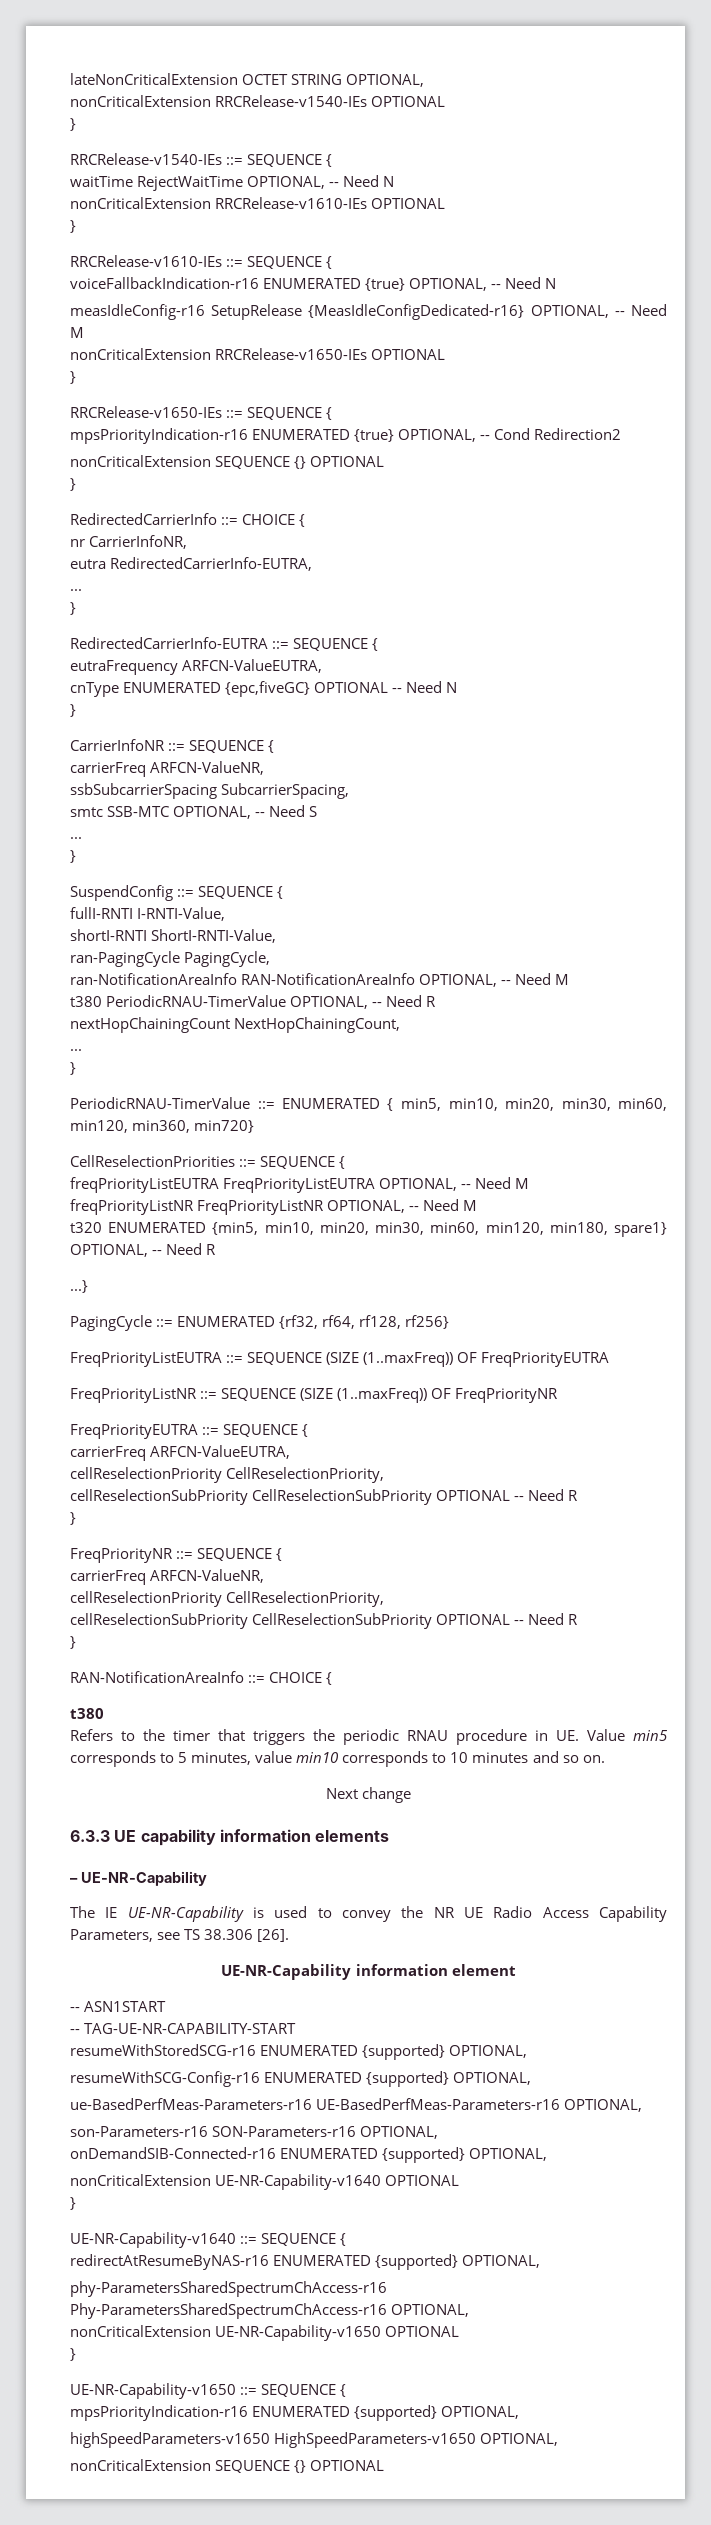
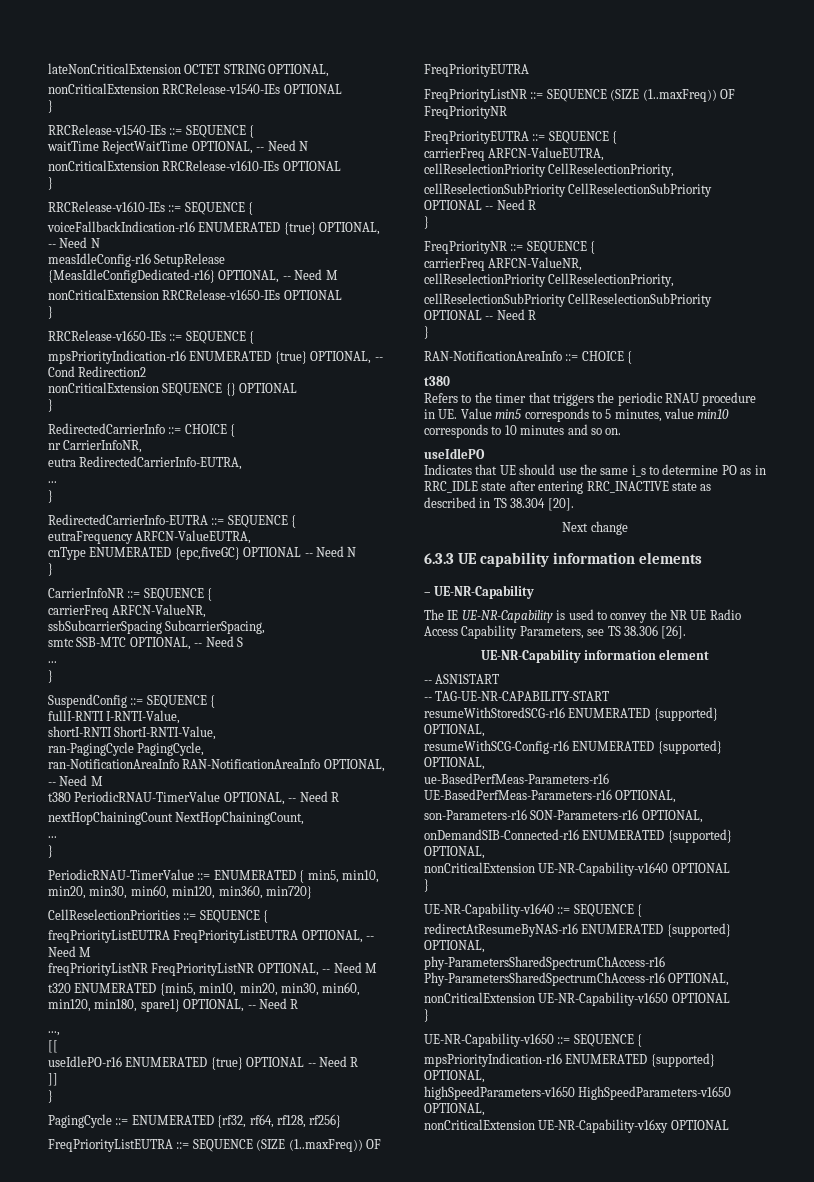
[70,1280,88,1293] ...} -> [48,1031,60,1036] [48,1040,58,1053] [48,1056,359,1070] [48,1073,58,1086] [48,1090,53,1103] ..., // [[ // useIdlePO-r16 ENUMERATED {true} OPTIONAL -- Need R // ]] // }
(605, 1759) none -> [424,448,485,459] [424,464,766,477] [424,481,712,494] [424,497,574,511] // useIdlePO // Indicates that UE should use the same i_s to determine PO as in RRC_IDLE state after entering RRC_INACTIVE state as described in TS 38.304 [20].
[215,2460,307,2473] SEQUENCE {} -> [538,1119,669,1133] UE-NR-Capability-v16xy

